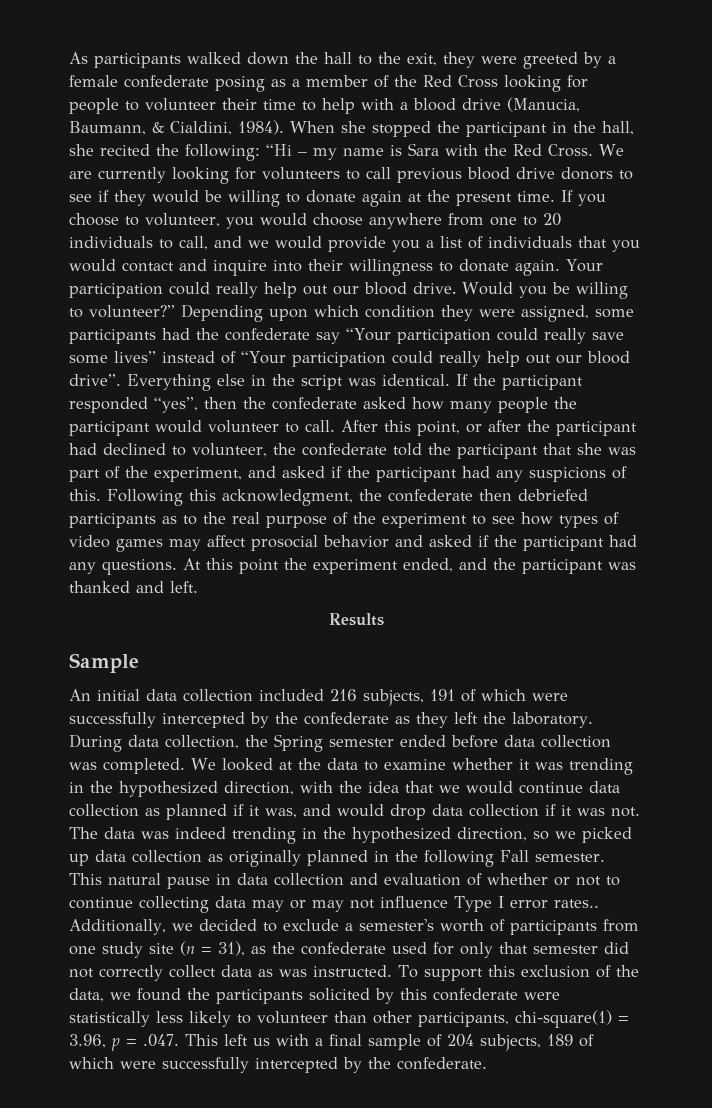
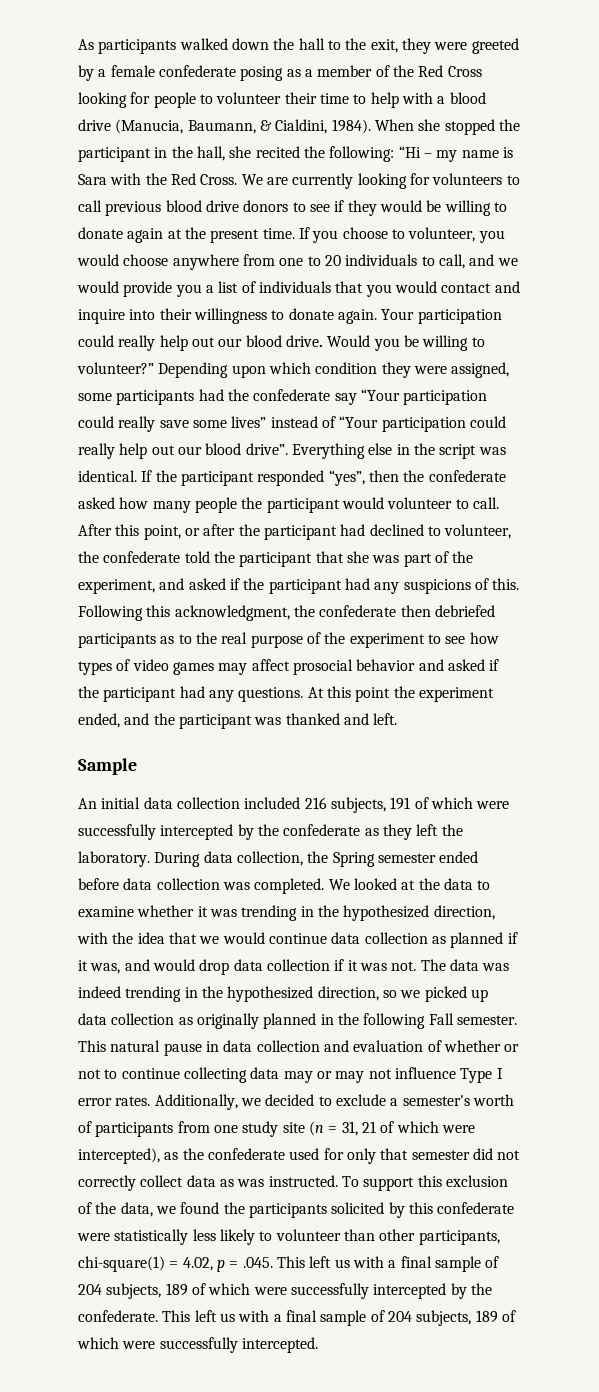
[328,613,384,626] // Results -> (398, 719) none
[553,899,599,908] rates.. -> [115,1096,151,1106] rates.
[218,941,245,956] 31), -> [341,1121,475,1136] [78,1148,160,1164] 31, 21 of which were intercepted),
[69,1034,106,1048] 3.96, -> [182,1257,213,1271] 4.02,
[143,1034,179,1047] .047. -> [242,1257,273,1268] .045.
(487, 1063) none -> [162,1310,516,1326] [77,1337,318,1353] This left us with a final sample of 204 subjects, 189 of which were successfully intercepted.

